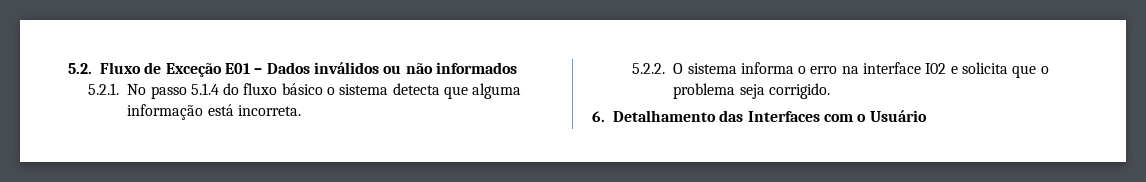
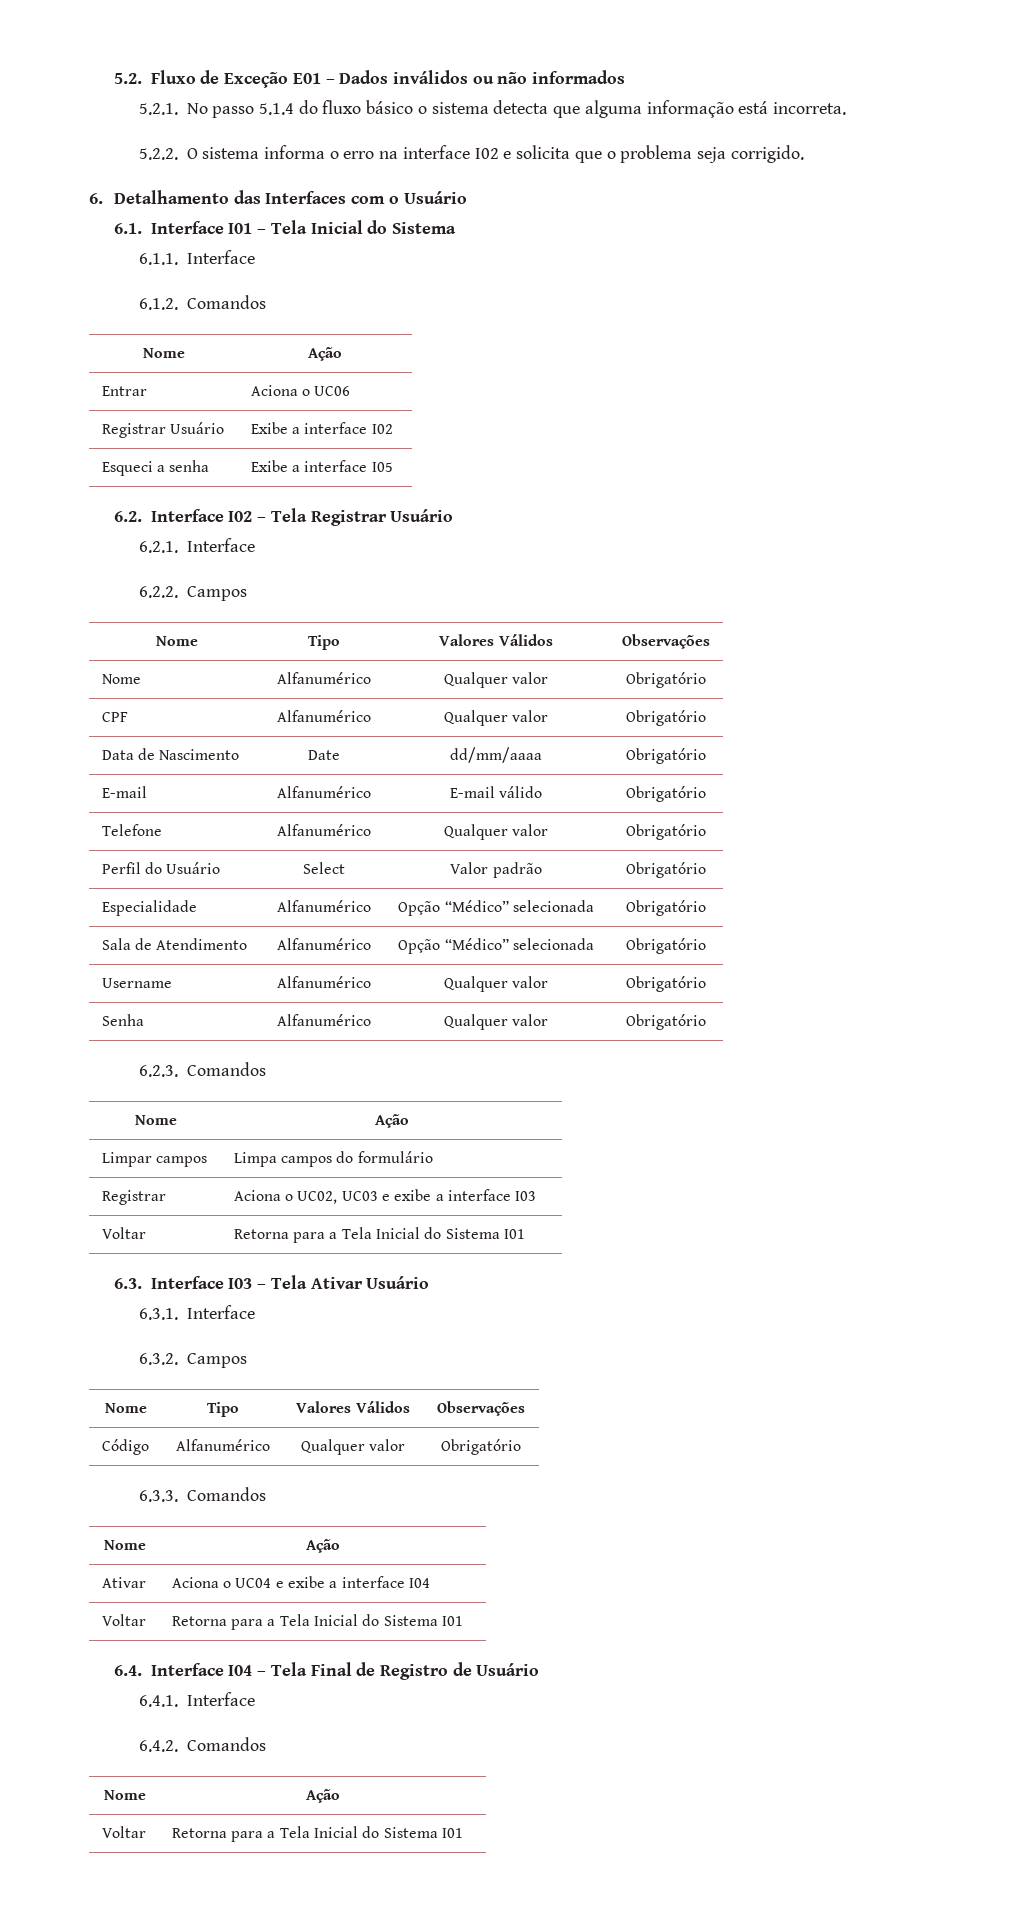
(927, 116) none -> [113,220,457,234] [138,250,255,265] [138,295,266,310] [143,348,185,358] [308,347,342,361] [101,386,147,396] [250,385,351,396] [101,422,225,438] [250,422,393,434] [101,460,210,476] [250,460,393,472] [113,508,454,526] [138,538,255,553] [138,586,247,601] [155,636,198,646] [307,635,340,650] [439,634,553,646] [621,634,710,649] [101,674,141,684] [276,672,371,684] [443,672,549,688] [625,672,706,688] [101,712,128,722] [276,710,371,722] [443,710,549,726] [625,710,706,726] [101,748,240,760] [307,750,340,760] [450,747,542,763] [625,748,706,764] [101,786,147,798] [276,786,371,798] [449,786,543,798] [625,786,706,802] [101,824,162,836] [276,824,371,836] [443,824,549,840] [625,824,706,840] [101,862,221,874] [302,862,345,874] [450,862,542,878] [625,862,706,878] [101,900,197,916] [276,900,371,912] [398,900,594,916] [625,900,706,916] [101,938,248,950] [276,938,371,950] [398,938,594,954] [625,938,706,954] [101,978,172,988] [276,976,371,988] [443,976,549,992] [625,976,706,992] [101,1014,144,1026] [276,1014,371,1026] [443,1014,549,1030] [625,1014,706,1030] [138,1062,266,1077] [134,1115,177,1125] [374,1114,409,1128] [101,1152,208,1167] [233,1151,433,1167] [101,1190,166,1205] [233,1189,537,1204] [101,1227,146,1239] [233,1227,525,1243] [113,1275,430,1289] [138,1305,255,1320] [138,1353,247,1368] [105,1403,147,1413] [206,1402,239,1417] [296,1401,410,1413] [437,1401,525,1416] [101,1439,149,1455] [175,1439,270,1451] [300,1439,406,1455] [441,1439,521,1455] [138,1487,266,1502] [103,1540,146,1550] [305,1539,340,1553] [101,1577,146,1588] [171,1576,430,1588] [101,1614,146,1626] [171,1614,463,1630] [113,1662,540,1680] [138,1692,255,1707] [138,1737,266,1752] [103,1790,146,1800] [305,1789,340,1803] [101,1826,146,1838] [171,1826,463,1842] // 6.1. Interface I01 – Tela Inicial do Sistema // 6.1.1. Interface // 6.1.2. Comandos // Nome | Ação // Entrar | Aciona o UC06 // Registrar Usuário | Exibe a interface I02 // Esqueci a senha | Exibe a interface I05 // 6.2. Interface I02 – Tela Registrar Usuário // 6.2.1. Interface // 6.2.2. Campos // Nome | Tipo | Valores Válidos | Observações // Nome | Alfanumérico | Qualquer valor | Obrigatório // CPF | Alfanumérico | Qualquer valor | Obrigatório // Data de Nascimento | Date | dd/mm/aaaa | Obrigatório // E-mail | Alfanumérico | E-mail válido | Obrigatório // Telefone | Alfanumérico | Qualquer valor | Obrigatório // Perfil do Usuário | Select | Valor padrão | Obrigatório // Especialidade | Alfanumérico | Opção “Médico” selecionada | Obrigatório // Sala de Atendimento | Alfanumérico | Opção “Médico” selecionada | Obrigatório // Username | Alfanumérico | Qualquer valor | Obrigatório // Senha | Alfanumérico | Qualquer valor | Obrigatório // 6.2.3. Comandos // Nome | Ação // Limpar campos | Limpa campos do formulário // Registrar | Aciona o UC02, UC03 e exibe a interface I03 // Voltar | Retorna para a Tela Inicial do Sistema I01 // 6.3. Interface I03 – Tela Ativar Usuário // 6.3.1. Interface // 6.3.2. Campos // Nome | Tipo | Valores Válidos | Observações // Código | Alfanumérico | Qualquer valor | Obrigatório // 6.3.3. Comandos // Nome | Ação // Ativar | Aciona o UC04 e exibe a interface I04 // Voltar | Retorna para a Tela Inicial do Sistema I01 // 6.4. Interface I04 – Tela Final de Registro de Usuário // 6.4.1. Interface // 6.4.2. Comandos // Nome | Ação // Voltar | Retorna para a Tela Inicial do Sistema I01

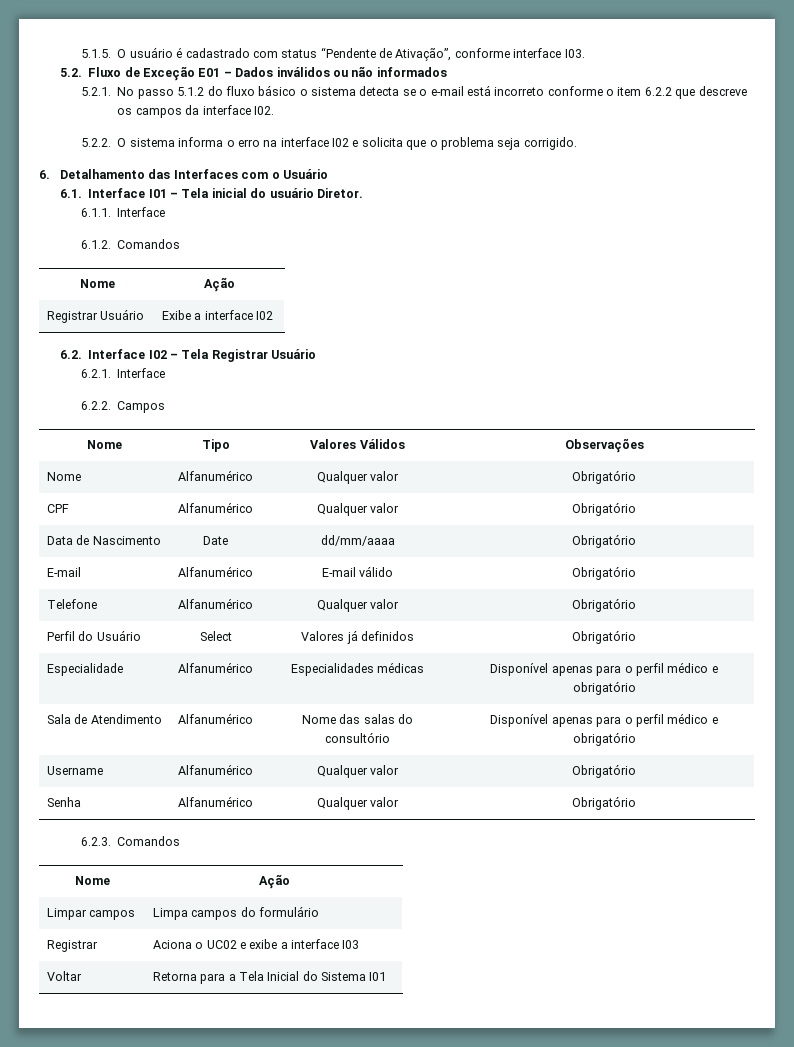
(113, 78) none -> [81,47,585,61] 5.1.5. O usuário é cadastrado com status “Pendente de Ativação”, conforme interface I03. //
[259,103,295,115] 5.1.4 -> [177,87,205,96] 5.1.2
[553,100,846,118] que alguma informação está incorreta. -> [402,85,747,99] [117,105,274,118] se o e-mail está incorreto conforme o item 6.2.2 que descreve os campos da interface I02.
[310,220,457,234] Inicial do Sistema -> [211,188,363,198] inicial do usuário Diretor.
[101,386,147,396] [250,385,351,396] // Entrar | Aciona o UC06 -> (235, 284) none
[101,460,210,476] [250,460,393,472] // Esqueci a senha | Exibe a interface I05 -> (273, 315) none
[450,862,542,878] Valor padrão -> [301,630,414,644] Valores já definidos
[398,900,594,916] [625,900,706,916] [101,938,248,950] [276,938,371,950] [398,938,594,954] [625,938,706,954] Opção “Médico” selecionada | Obrigatório // Sala de Atendimento | Alfanumérico | Opção “Médico” selecionada | Obrigatório -> [290,662,425,676] [490,662,718,676] [572,681,636,695] [46,714,162,724] [178,713,253,724] [301,714,414,724] [324,732,390,743] [490,713,718,727] [572,732,636,746] Especialidades médicas | Disponível apenas para o perfil médico e obrigatório // Sala de Atendimento | Alfanumérico | Nome das salas do consultório | Disponível apenas para o perfil médico e obrigatório
[297,1191,378,1204] UC02, UC03 -> [206,940,237,949] UC02
[113,1275,430,1289] [138,1305,255,1320] [138,1353,247,1368] [105,1403,147,1413] [206,1402,239,1417] [296,1401,410,1413] [437,1401,525,1416] [101,1439,149,1455] [175,1439,270,1451] [300,1439,406,1455] [441,1439,521,1455] [138,1487,266,1502] [103,1540,146,1550] [305,1539,340,1553] [101,1577,146,1588] [171,1576,430,1588] [101,1614,146,1626] [171,1614,463,1630] [113,1662,540,1680] [138,1692,255,1707] [138,1737,266,1752] [103,1790,146,1800] [305,1789,340,1803] [101,1826,146,1838] [171,1826,463,1842] // 6.3. Interface I03 – Tela Ativar Usuário // 6.3.1. Interface // 6.3.2. Campos // Nome | Tipo | Valores Válidos | Observações // Código | Alfanumérico | Qualquer valor | Obrigatório // 6.3.3. Comandos // Nome | Ação // Ativar | Aciona o UC04 e exibe a interface I04 // Voltar | Retorna para a Tela Inicial do Sistema I01 // 6.4. Interface I04 – Tela Final de Registro de Usuário // 6.4.1. Interface // 6.4.2. Comandos // Nome | Ação // Voltar | Retorna para a Tela Inicial do Sistema I01 -> (387, 976) none

